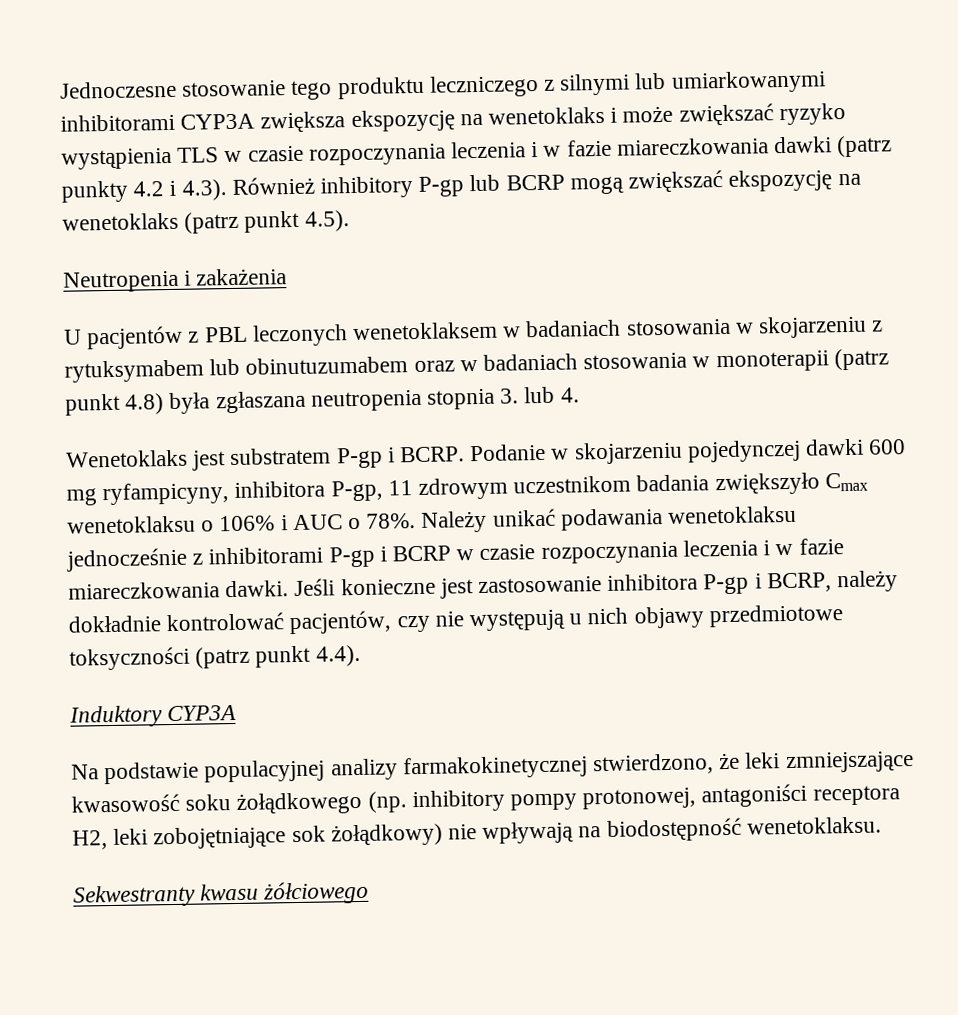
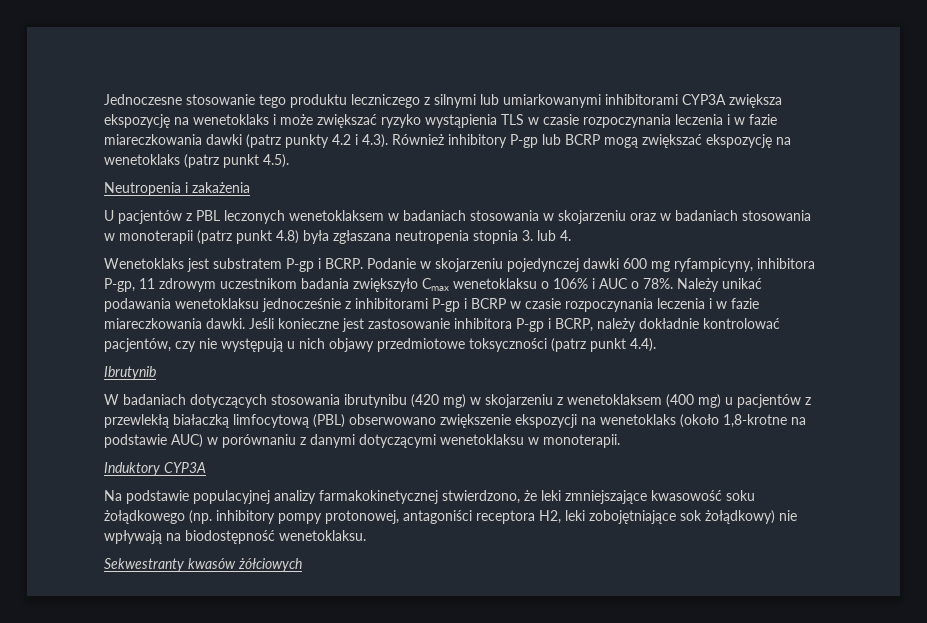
[872,320,884,332] [64,356,409,383] z rytuksymabem lub obinutuzumabem -> (626, 217) none
(361, 655) none -> [104,366,156,380] [104,394,811,408] [104,414,806,428] [104,434,620,448] // Ibrutynib // W badaniach dotyczących stosowania ibrutynibu (420 mg) w skojarzeniu z wenetoklaksem (400 mg) u pacjentów z przewlekłą białaczką limfocytową (PBL) obserwowano zwiększenie ekspozycji na wenetoklaks (około 1,8-krotne na podstawie AUC) w porównaniu z danymi dotyczącymi wenetoklaksu w monoterapii.
[200,880,370,905] kwasu żółciowego -> [188,558,302,572] kwasów żółciowych

